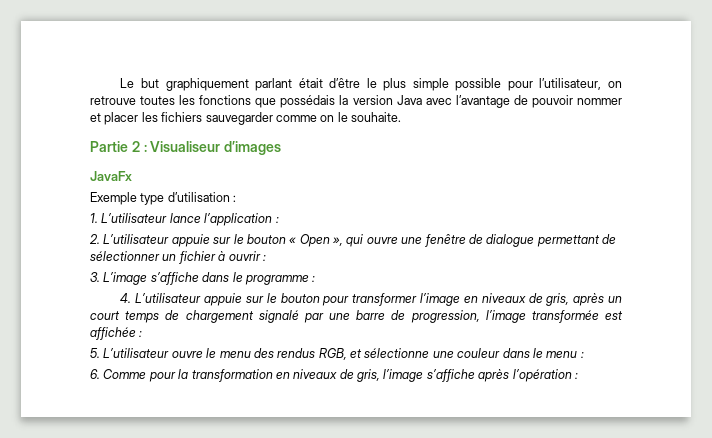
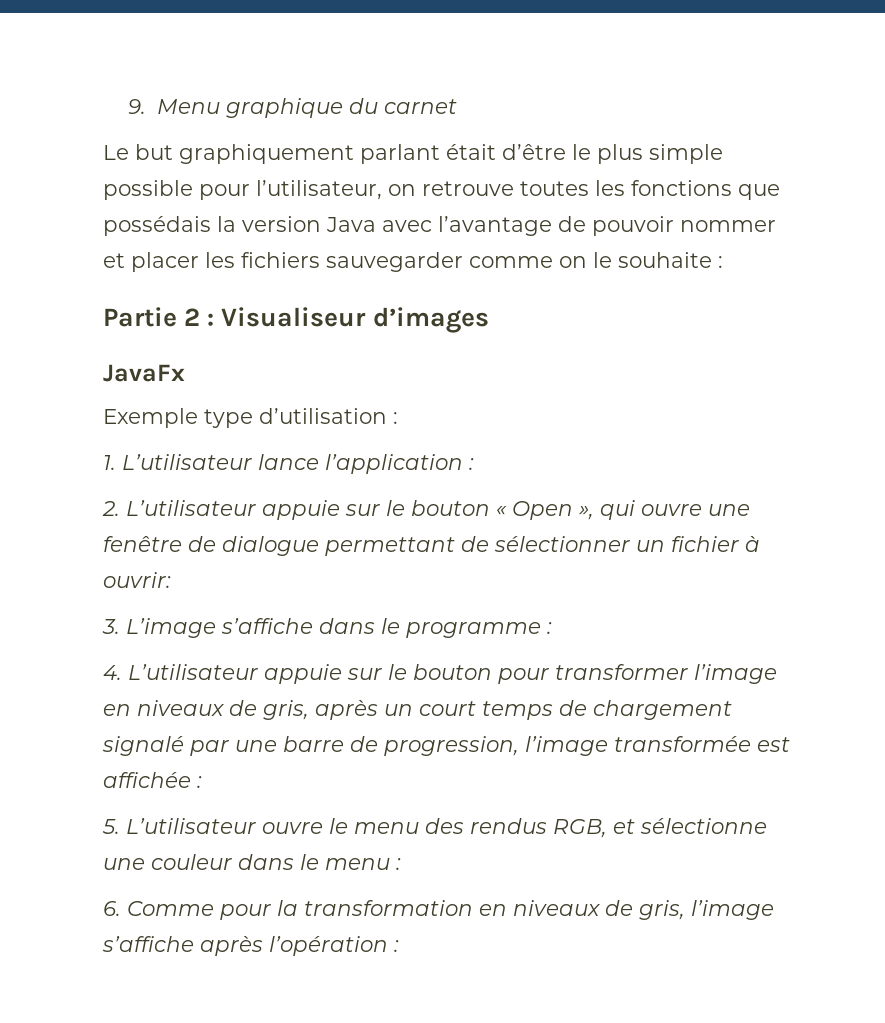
(120, 83) none -> [128,98,458,118] 9. Menu graphique du carnet //
[351,112,401,122] souhaite. -> [618,252,723,268] souhaite :
[228,251,266,261] ouvrir : -> [103,572,171,588] ouvrir:

